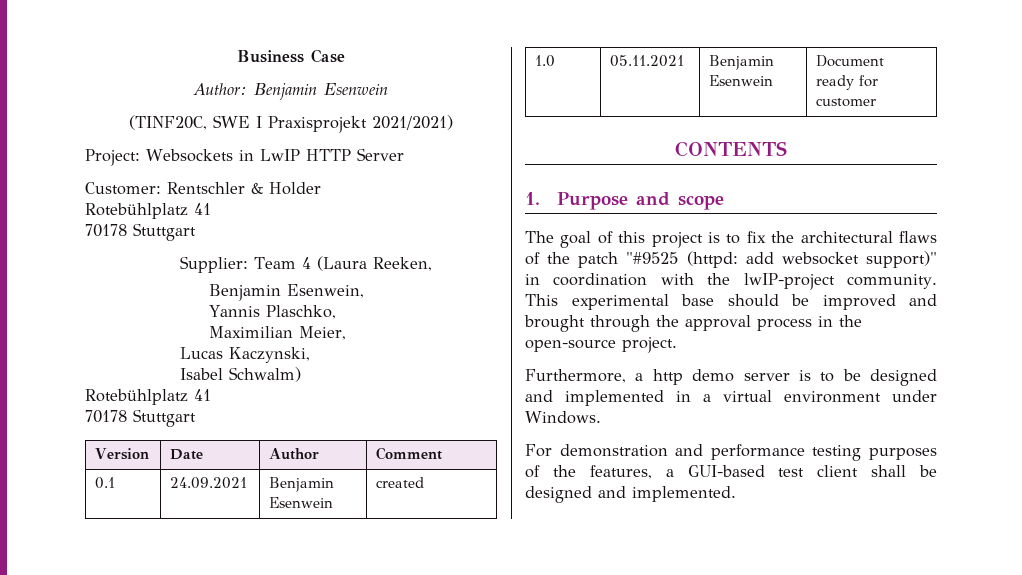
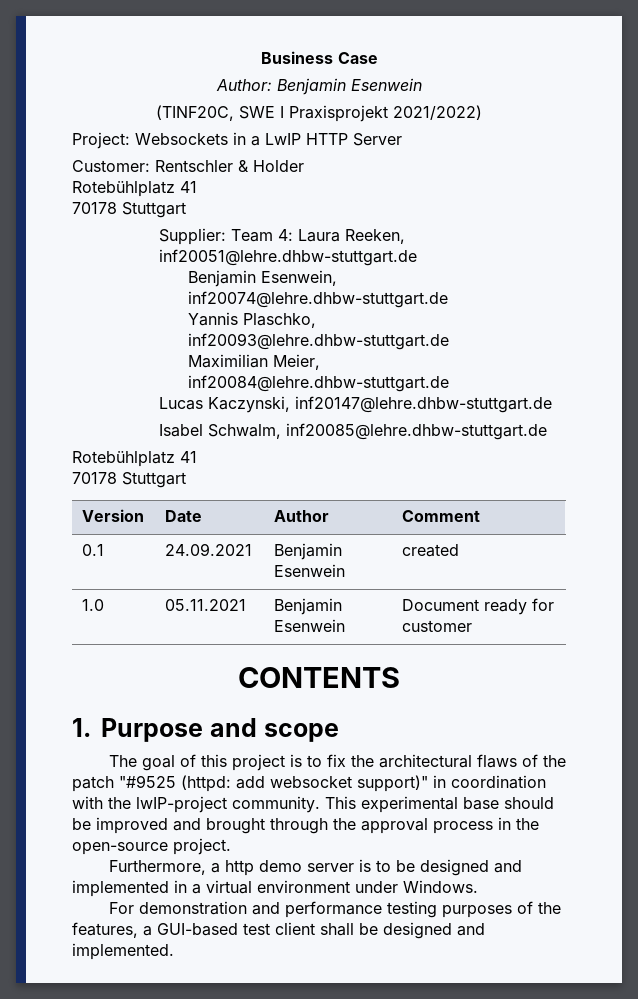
[372,115,453,130] 2021/2021) -> [393,105,482,120] 2021/2022)
(254, 155) none -> [251,136,260,146] a
[302,256,368,271] 4 (Laura -> [278,229,341,242] 4: Laura
(433, 264) none -> [159,249,418,266] inf20051@lehre.dhbw-stuttgart.de
(364, 291) none -> [188,291,449,308] inf20074@lehre.dhbw-stuttgart.de
(336, 312) none -> [188,333,450,350] inf20093@lehre.dhbw-stuttgart.de
(346, 333) none -> [188,375,450,392] inf20084@lehre.dhbw-stuttgart.de
(311, 355) none -> [295,396,553,413] inf20147@lehre.dhbw-stuttgart.de
[229,367,302,382] Schwalm) -> [208,423,548,440] Schwalm, inf20085@lehre.dhbw-stuttgart.de

